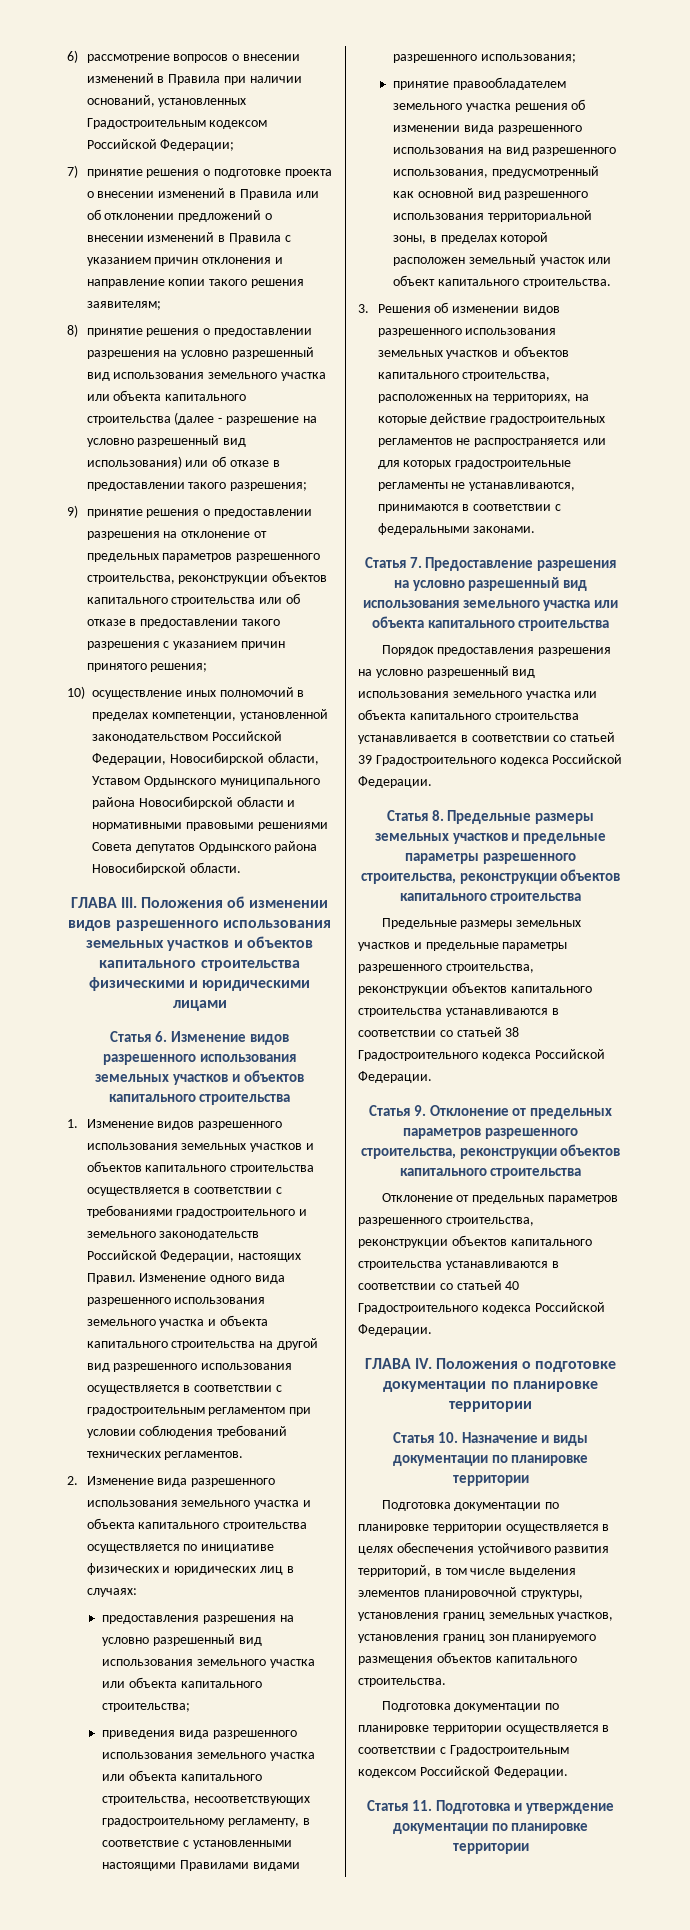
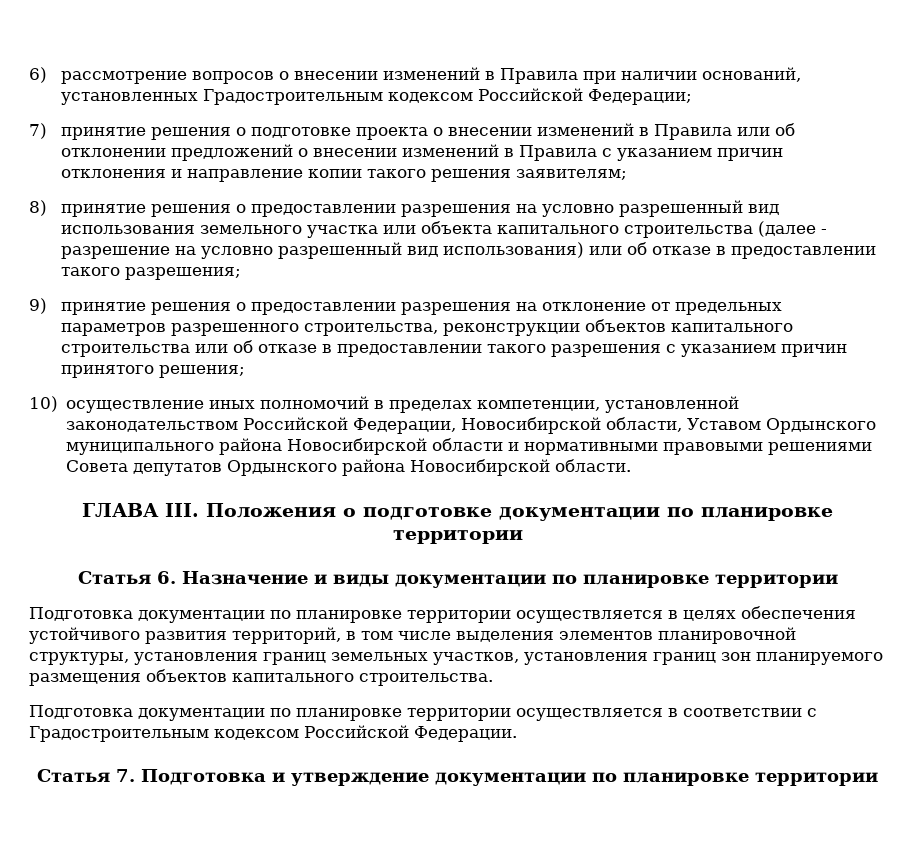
[227,896,329,908] [68,920,331,931] [86,936,313,951] [99,960,300,971] [88,977,311,991] [172,1000,227,1011] [110,1031,289,1045] [103,1054,296,1065] [95,1070,304,1085] [108,1094,291,1105] [67,1119,283,1130] [86,1143,314,1152] [86,1161,315,1174] [86,1187,282,1196] [86,1205,308,1218] [86,1231,260,1240] [86,1250,302,1262] [86,1273,285,1284] [86,1297,266,1306] [86,1315,268,1328] [86,1338,318,1350] [86,1363,293,1372] [86,1385,282,1394] [86,1407,312,1416] [86,1425,288,1438] [86,1451,244,1460] [67,1476,276,1487] [86,1500,311,1509] [86,1518,308,1531] [86,1544,275,1553] [86,1563,294,1575] [86,1588,137,1597] [101,1615,294,1624] [101,1634,262,1646] [101,1659,315,1668] [101,1677,262,1688] [101,1703,190,1712] [101,1730,297,1739] [101,1752,315,1761] [101,1770,262,1781] [101,1796,310,1805] [101,1818,310,1827] [101,1840,292,1849] [101,1860,300,1871] [392,54,576,63] [392,77,566,90] [392,99,586,112] [392,125,582,134] [392,147,617,156] [392,166,599,178] [392,188,589,200] [392,210,592,222] [392,232,549,244] [392,254,612,266] [392,275,611,288] [358,302,560,315] [377,328,557,337] [377,346,569,359] [377,372,551,381] [377,394,589,403] [377,413,606,425] [377,438,606,447] [377,460,572,469] [377,482,576,491] [377,504,561,513] [377,523,536,535] [364,557,617,571] [393,577,588,591] [362,600,619,611] [371,616,610,631] [381,645,612,656] [358,666,536,678] [358,691,598,700] [358,709,579,722] [358,732,616,744] [358,754,623,766] [358,776,432,788] [386,810,595,824] [374,833,607,844] [405,853,576,864] [360,869,621,884] [399,893,582,904] [381,918,582,929] [358,942,568,951] [358,964,534,973] [358,982,592,995] [358,1008,559,1017] [358,1027,520,1037] [358,1049,605,1061] [358,1071,432,1083] [368,1105,613,1119] [403,1128,578,1139] [360,1144,621,1159] [399,1168,582,1179] [381,1193,618,1204] [358,1217,534,1226] [358,1235,592,1248] [358,1261,559,1270] [358,1280,520,1290] [358,1302,605,1314] [358,1324,432,1336] [364,1358,518,1369] об изменении видов разрешенного использования земельных участков и объектов капитального строительства физическими и юридическими лицами // Статья 6. Изменение видов разрешенного использования земельных участков и объектов капитального строительства // 1. Изменение видов разрешенного использования земельных участков и объектов капитального строительства осуществляется в соответствии с требованиями градостроительного и земельного законодательств Российской Федерации, настоящих Правил. Изменение одного вида разрешенного использования земельного участка и объекта капитального строительства на другой вид разрешенного использования осуществляется в соответствии с градостроительным регламентом при условии соблюдения требований технических регламентов. // 2. Изменение вида разрешенного использования земельного участка и объекта капитального строительства осуществляется по инициативе физических и юридических лиц в случаях: // предоставления разрешения на условно разрешенный вид использования земельного участка или объекта капитального строительства; // приведения вида разрешенного использования земельного участка или объекта капитального строительства, несоответствующих градостроительному регламенту, в соответствие с установленными настоящими Правилами видами разрешенного использования; // принятие правообладателем земельного участка решения об изменении вида разрешенного использования на вид разрешенного использования, предусмотренный как основной вид разрешенного использования территориальной зоны, в пределах которой расположен земельный участок или объект капитального строительства. // 3. Решения об изменении видов разрешенного использования земельных участков и объектов капитального строительства, расположенных на территориях, на которые действие градостроительных регламентов не распространяется или для которых градостроительные регламенты не устанавливаются, принимаются в соответствии с федеральными законами. // Статья 7. Предоставление разрешения на условно разрешенный вид использования земельного участка или объекта капитального строительства // Порядок предоставления разрешения на условно разрешенный вид использования земельного участка или объекта капитального строительства устанавливается в соответствии со статьей 39 Градостроительного кодекса Российской Федерации. // Статья 8. Предельные размеры земельных участков и предельные параметры разрешенного строительства, реконструкции объектов капитального строительства // Предельные размеры земельных участков и предельные параметры разрешенного строительства, реконструкции объектов капитального строительства устанавливаются в соответствии со статьей 38 Градостроительного кодекса Российской Федерации. // Статья 9. Отклонение от предельных параметров разрешенного строительства, реконструкции объектов капитального строительства // Отклонение от предельных параметров разрешенного строительства, реконструкции объектов капитального строительства устанавливаются в соответствии со статьей 40 Градостроительного кодекса Российской Федерации. // ГЛАВА IV. Положения -> (336, 510) none
[437,1432,458,1443] 10. -> [156,571,176,584] 6.
[412,1800,433,1811] 11. -> [116,769,135,782] 7.

